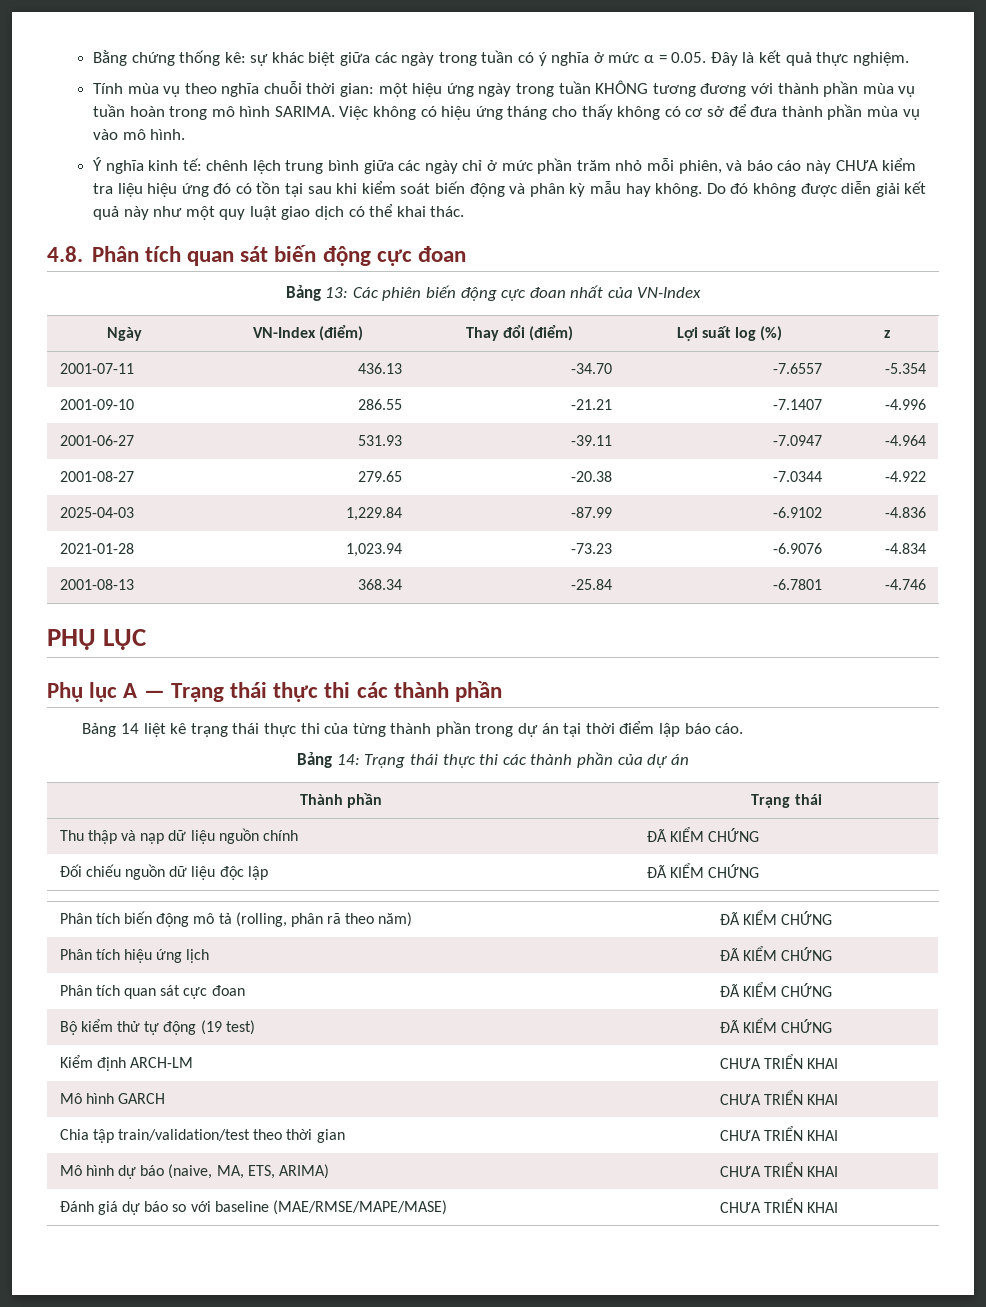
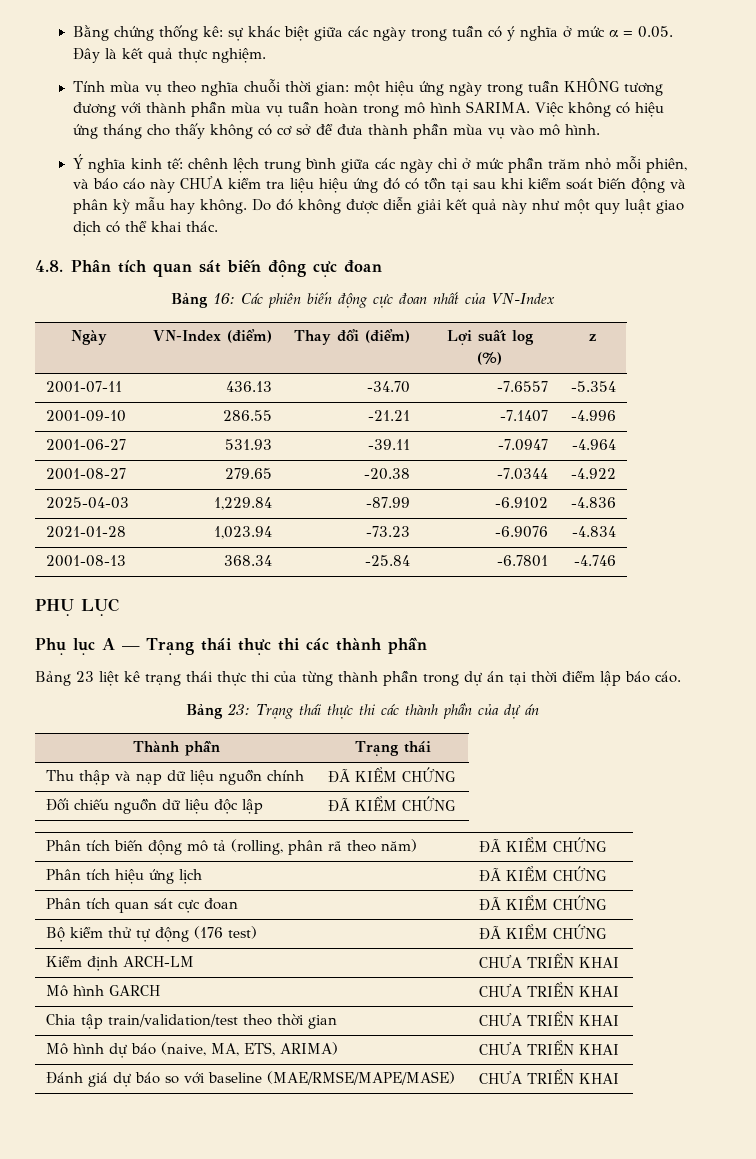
[325,287,349,298] 13: -> [213,293,235,304] 16:
[120,723,139,734] 14 -> [76,671,94,682] 23
[336,754,360,765] 14: -> [227,703,251,715] 23:
[200,1020,222,1035] (19 -> [194,926,224,939] (176

